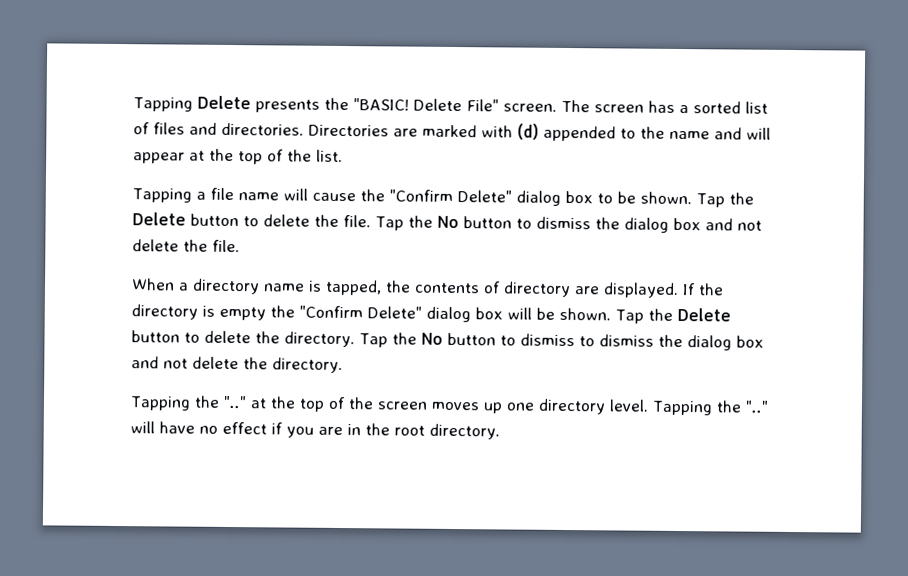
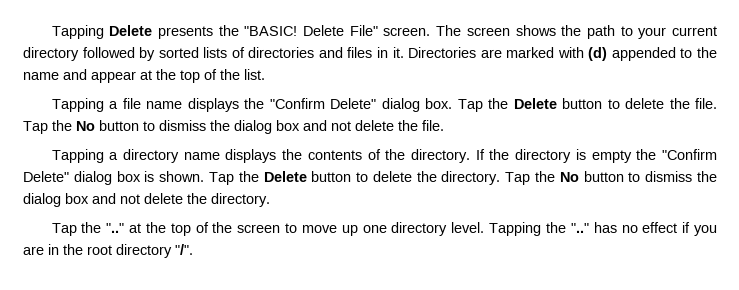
[647,100,768,114] [133,122,304,136] has a sorted list of files and directories. -> [515,25,717,39] [23,47,404,61] shows the path to your current directory followed by sorted lists of directories and files in it.
[746,127,771,140] will -> (87, 74) none
[282,188,692,206] will cause the "Confirm Delete" dialog box to be shown. -> [187,98,453,112] displays the "Confirm Delete" dialog box.
[131,278,175,291] When -> [51,149,104,163] Tapping
[308,279,382,296] is tapped, -> [225,149,277,163] displays
[503,281,679,298] directory are displayed. -> [385,149,471,163] the directory.
[507,307,555,320] will be -> [144,171,155,182] is
[578,334,654,347] to dismiss -> (693, 176) none
[130,396,191,411] Tapping -> [51,223,77,236] Tap
[430,401,479,411] moves -> [285,223,337,233] to move
[130,421,195,434] will have -> [593,222,617,233] has
[429,423,500,440] directory. -> [116,244,193,258] directory "/".

